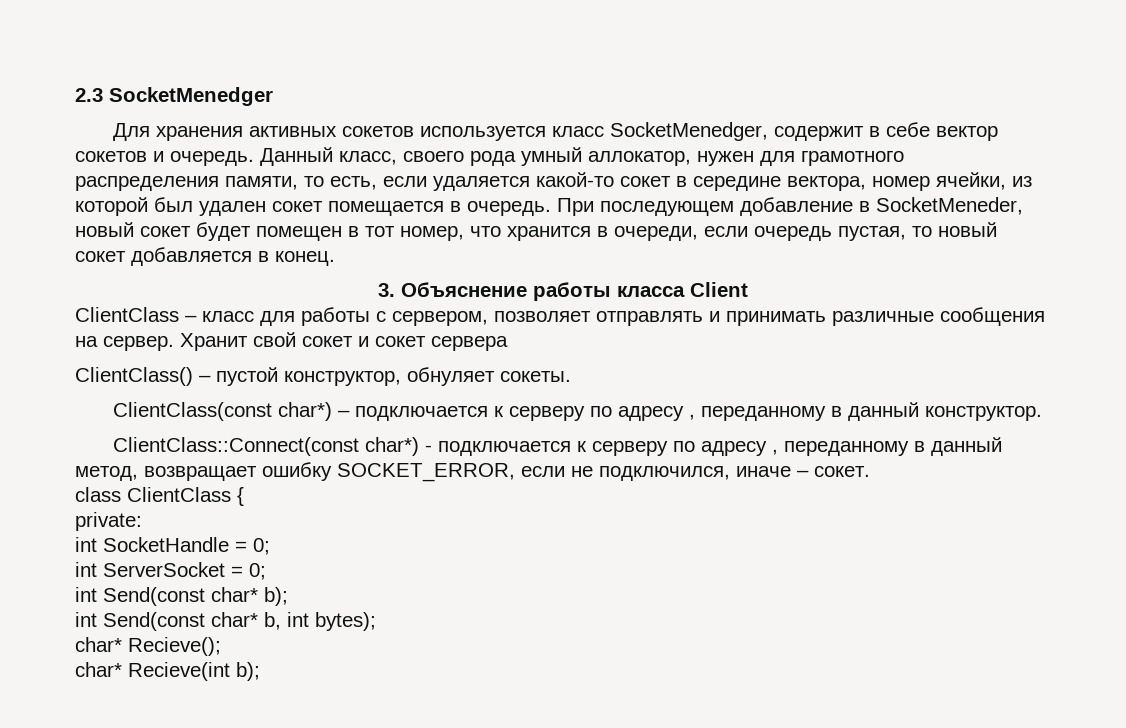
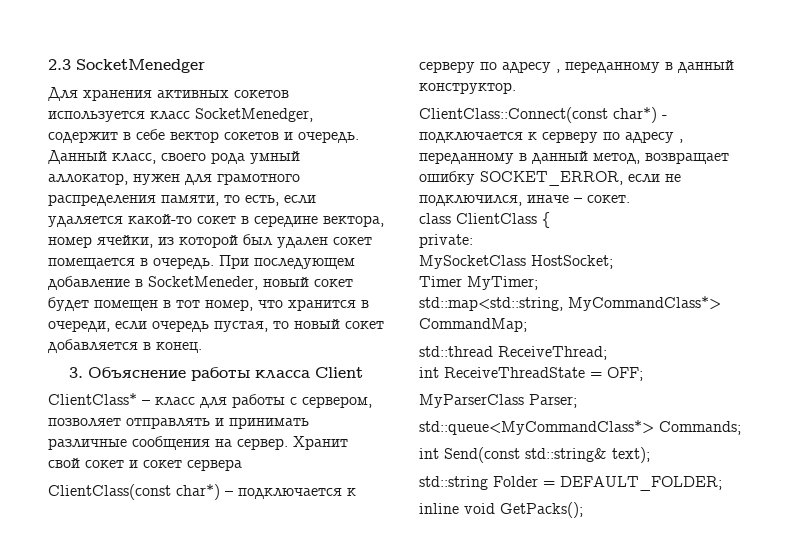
[75,307,179,322] ClientClass -> [48,393,137,405] ClientClass*
[75,367,571,386] // ClientClass() – пустой конструктор, обнуляет сокеты. -> (242, 465) none
[75,537,270,555] [75,562,266,580] [75,587,288,606] [75,612,376,631] [75,637,221,656] [75,662,260,681] int SocketHandle = 0; // int ServerSocket = 0; // int Send(const char* b); // int Send(const char* b, int bytes); // char* Recieve(); // char* Recieve(int b); -> [419,255,613,269] [419,276,538,290] [419,296,721,311] [419,318,527,332] [419,346,607,360] [419,367,643,381] [419,394,577,408] [419,420,741,435] [419,447,650,463] [419,476,722,491] [419,502,583,518] MySocketClass HostSocket; // Timer MyTimer; // std::map<std::string, MyCommandClass*> CommandMap; // std::thread ReceiveThread; // int ReceiveThreadState = OFF; // MyParserClass Parser; // std::queue<MyCommandClass*> Commands; // int Send(const std::string& text); // std::string Folder = DEFAULT_FOLDER; // inline void GetPacks();

